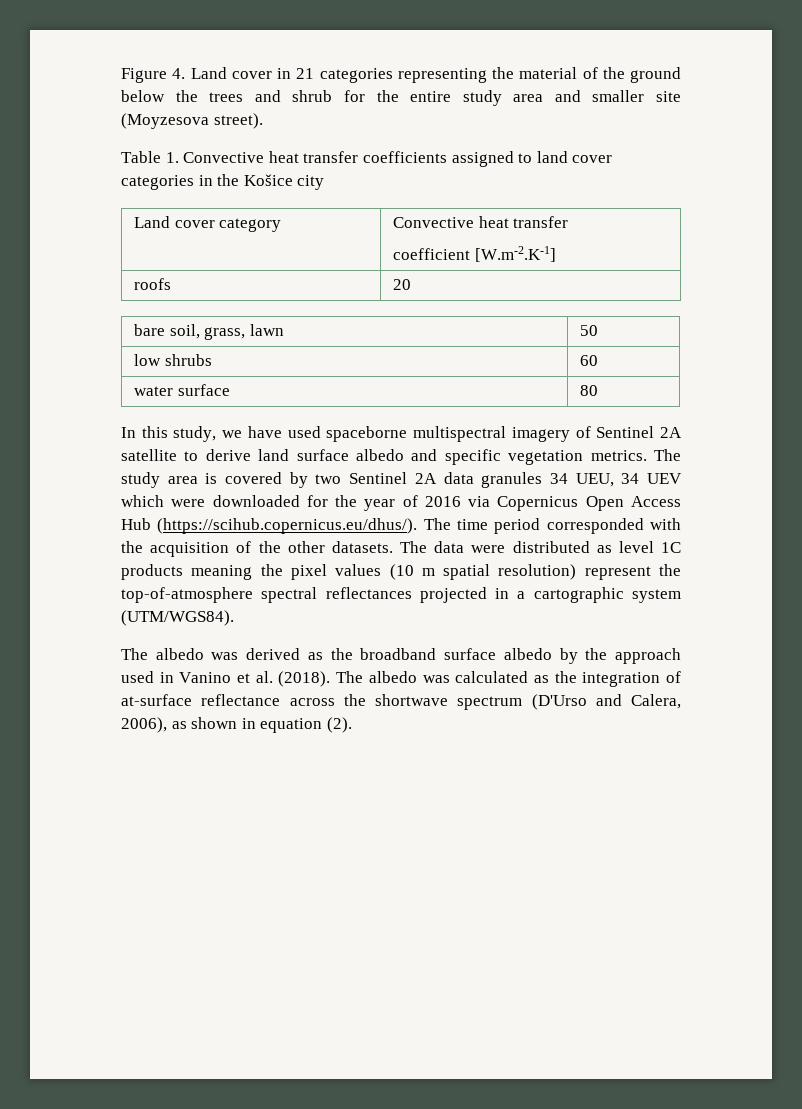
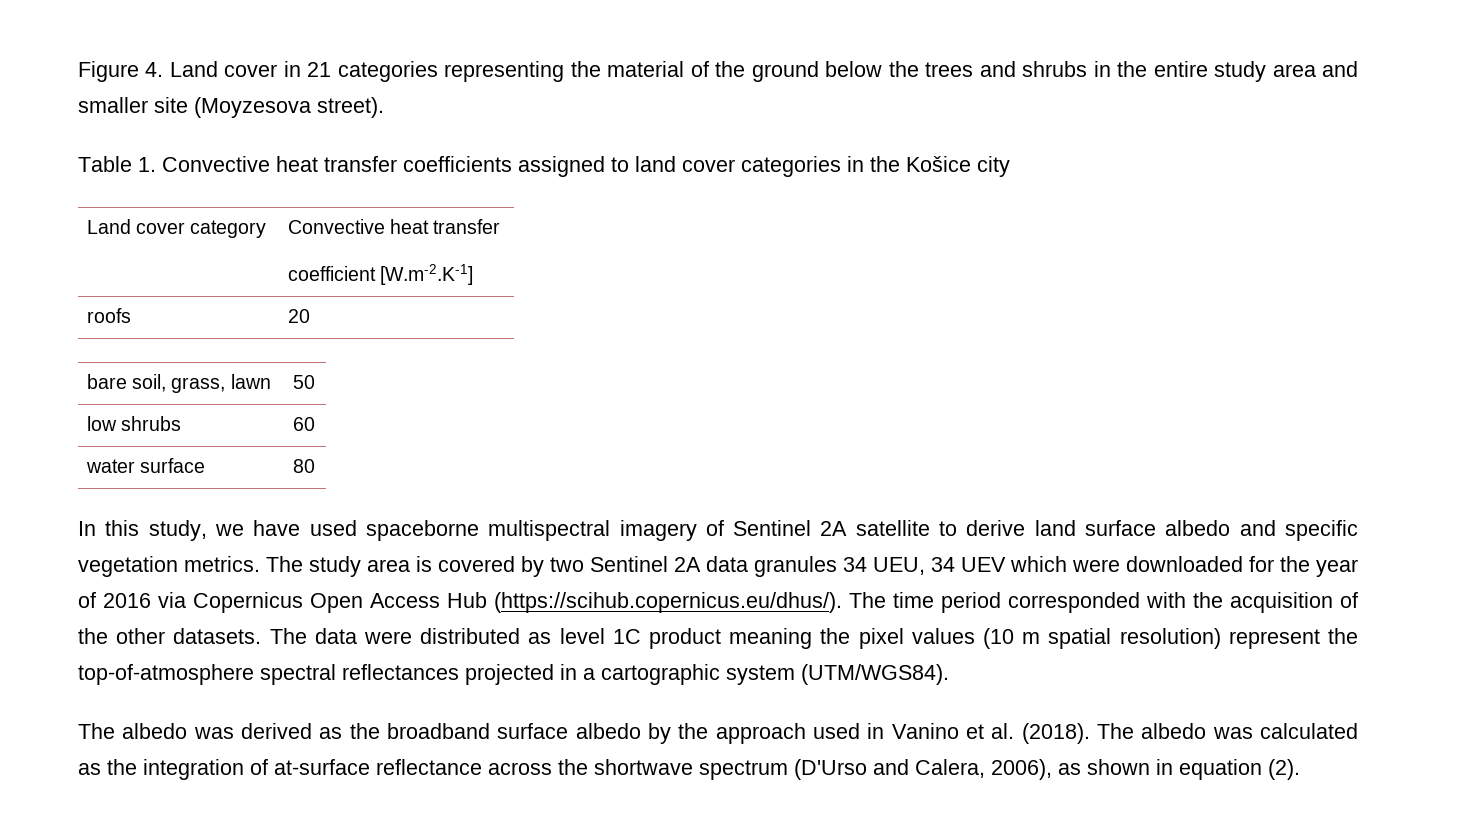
[292,90,365,102] shrub for -> [1022,61,1111,77] shrubs in
[121,564,183,580] products -> [649,628,721,649] product

